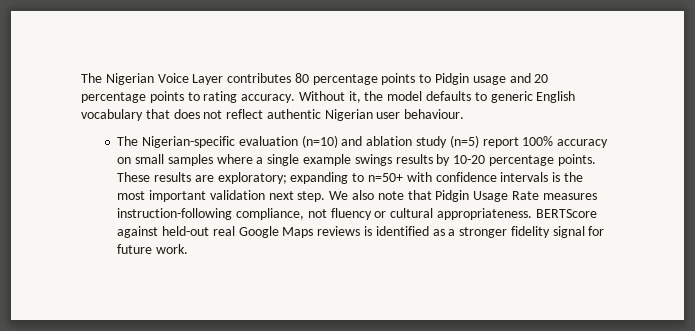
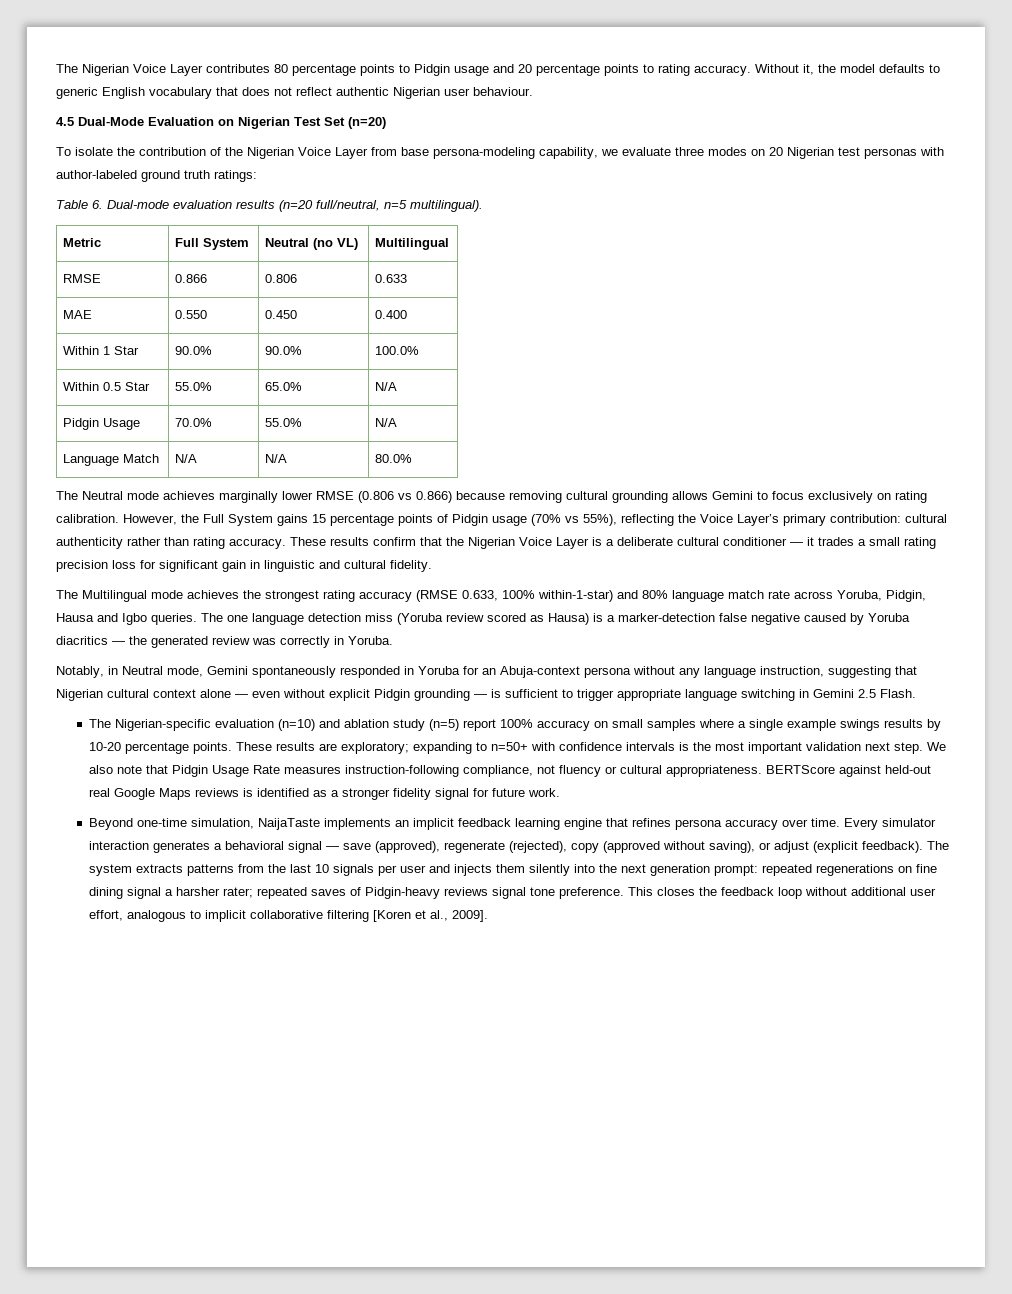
(465, 114) none -> [56,117,386,129] [56,147,944,159] [56,170,257,182] [56,200,483,212] [63,238,102,247] [175,238,250,250] [265,238,359,250] [375,238,450,250] [63,274,102,283] [175,274,208,283] [265,274,298,283] [375,274,408,283] [63,310,93,319] [175,310,208,319] [265,310,298,319] [375,310,408,319] [63,346,140,355] [175,346,213,355] [265,346,303,355] [375,346,420,355] [63,382,151,391] [175,382,213,391] [265,382,303,391] [375,382,398,391] [63,418,141,430] [175,418,213,427] [265,418,303,427] [375,418,398,427] [63,454,160,466] [175,454,198,463] [265,454,288,463] [375,454,413,463] [56,491,927,503] [56,514,947,526] [56,537,936,549] [56,560,432,572] [56,590,926,602] [56,613,910,625] [56,636,393,648] [56,666,917,678] [56,689,916,701] // 4.5 Dual-Mode Evaluation on Nigerian Test Set (n=20) // To isolate the contribution of the Nigerian Voice Layer from base persona-modeling capability, we evaluate three modes on 20 Nigerian test personas with author-labeled ground truth ratings: // Table 6. Dual-mode evaluation results (n=20 full/neutral, n=5 multilingual). // Metric | Full System | Neutral (no VL) | Multilingual // RMSE | 0.866 | 0.806 | 0.633 // MAE | 0.550 | 0.450 | 0.400 // Within 1 Star | 90.0% | 90.0% | 100.0% // Within 0.5 Star | 55.0% | 65.0% | N/A // Pidgin Usage | 70.0% | 55.0% | N/A // Language Match | N/A | N/A | 80.0% // The Neutral mode achieves marginally lower RMSE (0.806 vs 0.866) because removing cultural grounding allows Gemini to focus exclusively on rating calibration. However, the Full System gains 15 percentage points of Pidgin usage (70% vs 55%), reflecting the Voice Layer’s primary contribution: cultural authenticity rather than rating accuracy. These results confirm that the Nigerian Voice Layer is a deliberate cultural conditioner — it trades a small rating precision loss for significant gain in linguistic and cultural fidelity. // The Multilingual mode achieves the strongest rating accuracy (RMSE 0.633, 100% within-1-star) and 80% language match rate across Yoruba, Pidgin, Hausa and Igbo queries. The one language detection miss (Yoruba review scored as Hausa) is a marker-detection false negative caused by Yoruba diacritics — the generated review was correctly in Yoruba. // Notably, in Neutral mode, Gemini spontaneously responded in Yoruba for an Abuja-context persona without any language instruction, suggesting that Nigerian cultural context alone — even without explicit Pidgin grounding — is sufficient to trigger appropriate language switching in Gemini 2.5 Flash.
(189, 249) none -> [89,818,937,830] [89,841,950,853] [89,864,938,876] [89,887,937,899] [89,910,489,922] // Beyond one-time simulation, NaijaTaste implements an implicit feedback learning engine that refines persona accuracy over time. Every simulator interaction generates a behavioral signal — save (approved), regenerate (rejected), copy (approved without saving), or adjust (explicit feedback). The system extracts patterns from the last 10 signals per user and injects them silently into the next generation prompt: repeated regenerations on fine dining signal a harsher rater; repeated saves of Pidgin-heavy reviews signal tone preference. This closes the feedback loop without additional user effort, analogous to implicit collaborative filtering [Koren et al., 2009].

